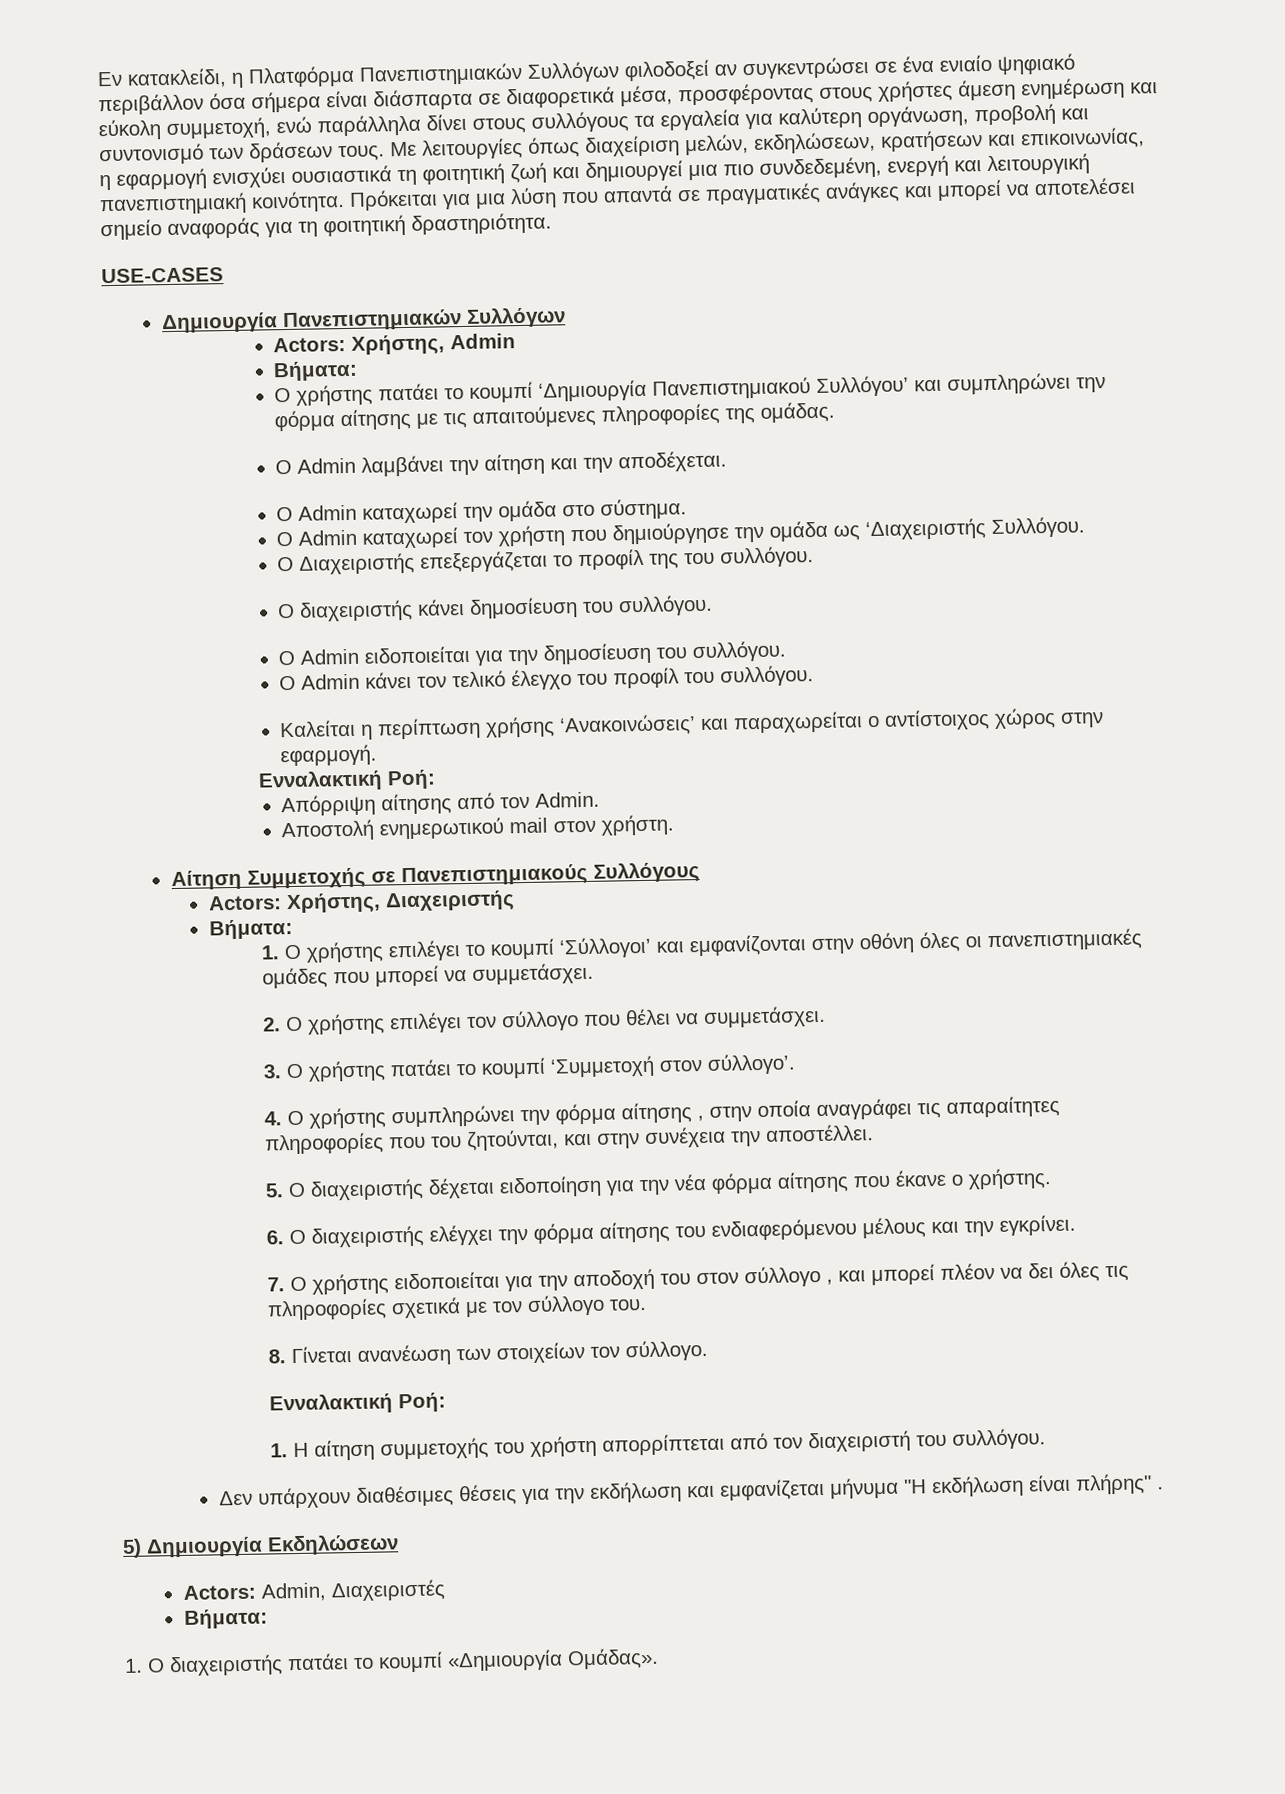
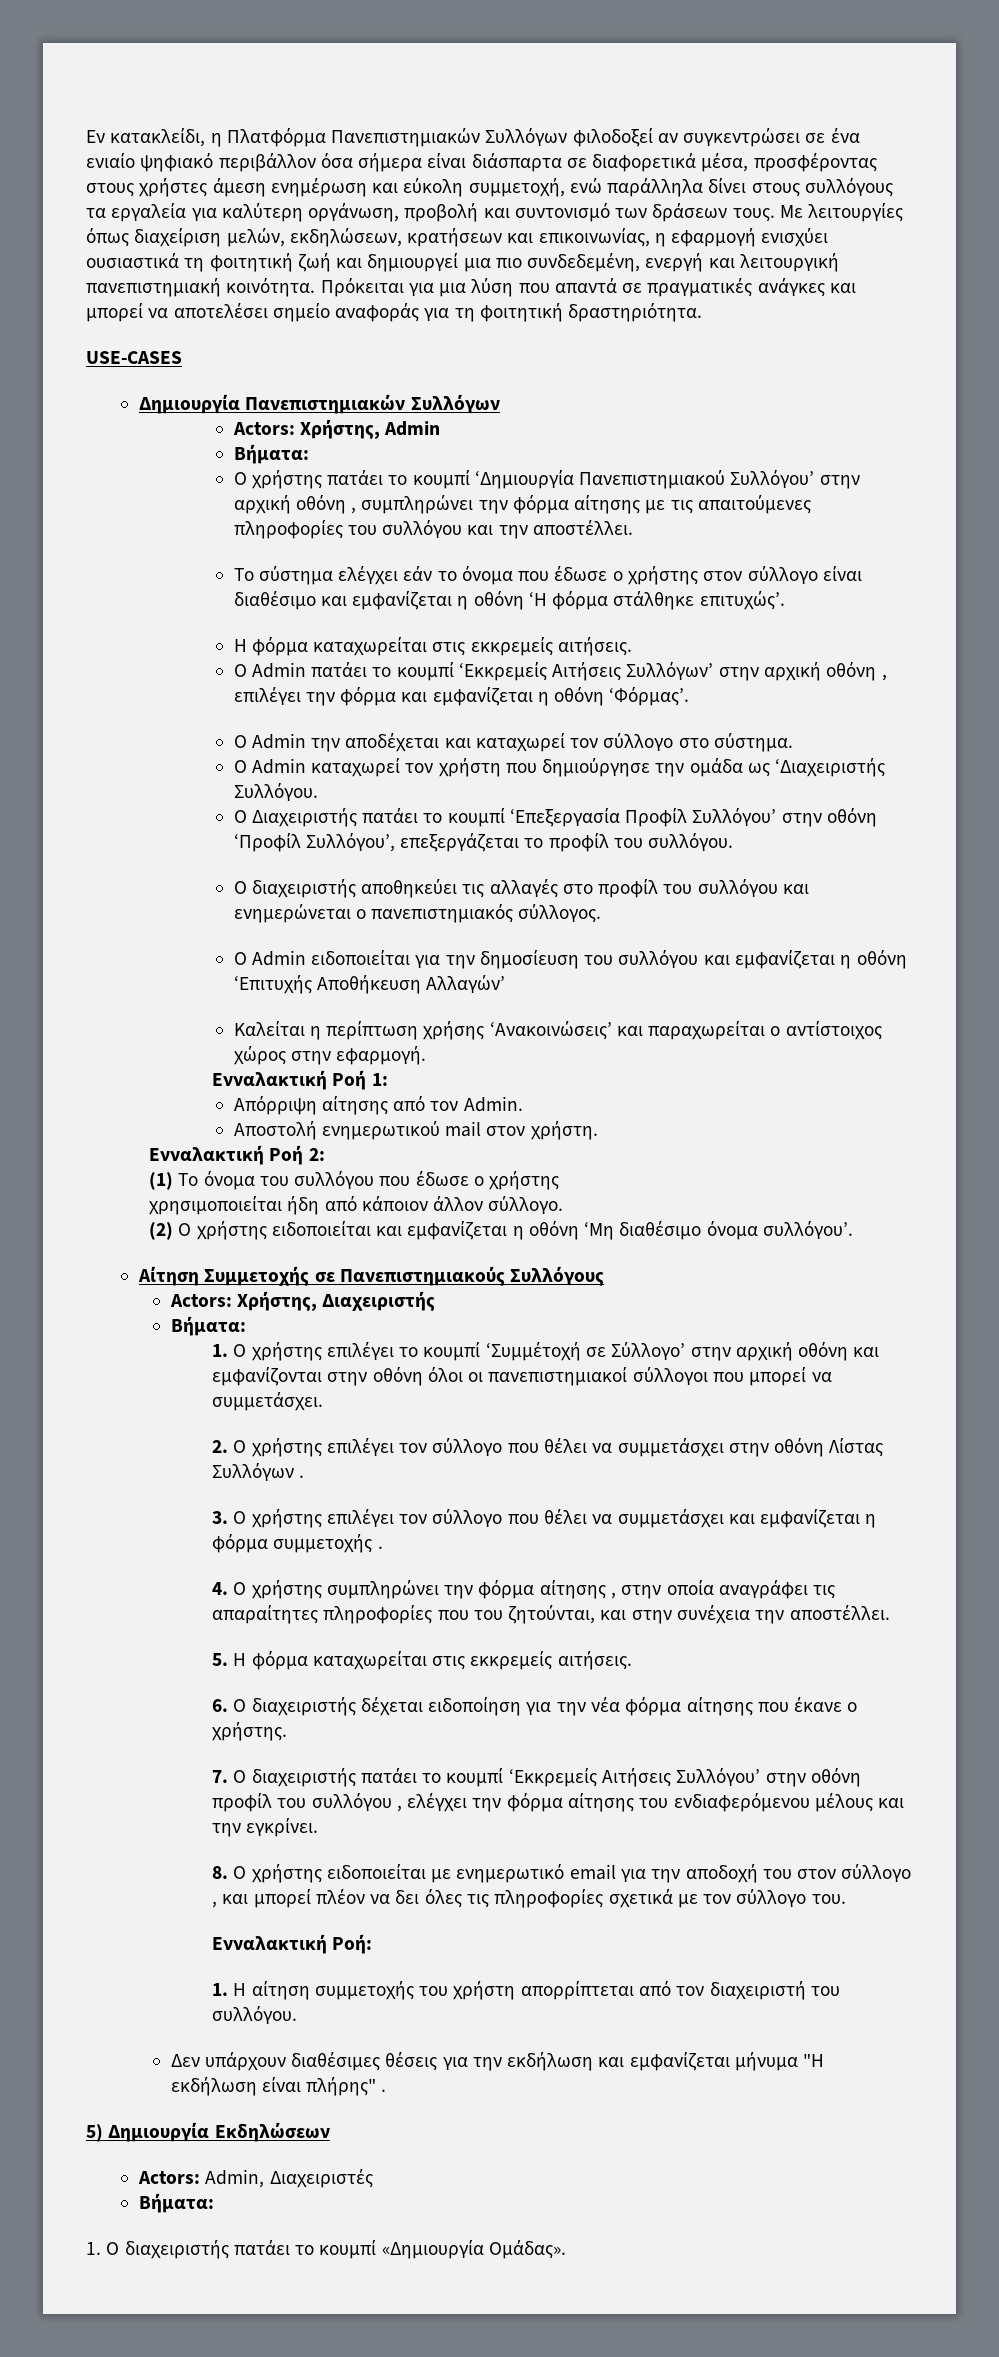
[914,379,943,392] και -> [819,475,860,489] [233,495,357,514] στην αρχική οθόνη ,
[725,401,836,424] [275,450,728,477] [276,500,558,524] της ομάδας. // Ο Admin λαμβάνει την αίτηση και την αποδέχεται. // Ο Αdmin καταχωρεί την ομάδα -> [347,520,633,539] [233,566,862,585] [233,591,785,610] [233,637,632,656] [233,662,887,681] [233,687,690,706] [233,733,674,752] του συλλόγου και την αποστέλλει. // Το σύστημα ελέγχει εάν το όνομα που έδωσε ο χρήστης στον σύλλογο είναι διαθέσιμο και εμφανίζεται η οθόνη ‘Η φόρμα στάλθηκε επιτυχώς’. // Η φόρμα καταχωρείται στις εκκρεμείς αιτήσεις. // Ο Admin πατάει το κουμπί ‘Εκκρεμείς Αιτήσεις Συλλόγων’ στην αρχική οθόνη , επιλέγει την φόρμα και εμφανίζεται η οθόνη ‘Φόρμας’. // Ο Αdmin την αποδέχεται και καταχωρεί τον σύλλογο
(416, 563) none -> [362,808,877,827] [233,833,395,852] πατάει το κουμπί ‘Επεξεργασία Προφίλ Συλλόγου’ στην οθόνη ‘Προφίλ Συλλόγου’,
[649,553,680,569] της -> (609, 842) none
[417,594,714,619] κάνει δημοσίευση του συλλόγου. -> [361,879,809,898] [233,904,602,923] αποθηκεύει τις αλλαγές στο προφίλ του συλλόγου και ενημερώνεται ο πανεπιστημιακός σύλλογος.
[692,640,787,663] [279,665,815,691] συλλόγου. // Ο Admin κάνει τον τελικό έλεγχο του προφίλ του συλλόγου. -> [618,950,907,969] [233,975,506,994] συλλόγου και εμφανίζεται η οθόνη ‘Επιτυχής Αποθήκευση Αλλαγών’
[386,769,436,790] Ροή: -> [332,1070,388,1090] Ροή 1:
(675, 825) none -> [149,1145,325,1165] [149,1171,560,1190] [149,1196,564,1215] [149,1221,853,1240] // Ενναλακτική Ροή 2: // (1) Το όνομα του συλλόγου που έδωσε ο χρήστης // χρησιμοποιείται ήδη από κάποιον άλλον σύλλογο. // (2) Ο χρήστης ειδοποιείται και εμφανίζεται η οθόνη ‘Μη διαθέσιμο όνομα συλλόγου’.
[558,928,1142,959] [261,967,328,989] ‘Σύλλογοι’ και εμφανίζονται στην οθόνη όλες οι πανεπιστημιακές ομάδες -> [485,1342,880,1361] [212,1367,708,1386] ‘Συμμέτοχή σε Σύλλογο’ στην αρχική οθόνη και εμφανίζονται στην οθόνη όλοι οι πανεπιστημιακοί σύλλογοι
[702,1005,826,1028] [262,1053,796,1082] συμμετάσχει. // 3. Ο χρήστης πατάει το κουμπί ‘Συμμετοχή στον σύλλογο’. -> [617,1438,884,1457] [212,1463,305,1482] [212,1509,877,1528] [212,1534,383,1553] συμμετάσχει στην οθόνη Λίστας Συλλόγων . // 3. Ο χρήστης επιλέγει τον σύλλογο που θέλει να συμμετάσχει και εμφανίζεται η φόρμα συμμετοχής .
(284, 1190) none -> [233,1651,632,1670] [212,1699,229,1712] Η φόρμα καταχωρείται στις εκκρεμείς αιτήσεις. // 6.
[265,1225,424,1248] 6. Ο διαχειριστής -> [212,1768,861,1787] [212,1793,402,1812] 7. Ο διαχειριστής πατάει το κουμπί ‘Εκκρεμείς Αιτήσεις Συλλόγου’ στην οθόνη προφίλ του συλλόγου ,
[266,1271,500,1295] 7. Ο χρήστης ειδοποιείται -> [212,1864,616,1883] 8. Ο χρήστης ειδοποιείται με ενημερωτικό email
[267,1339,708,1366] // 8. Γίνεται ανανέωση των στοιχείων τον σύλλογο. -> (846, 1899) none

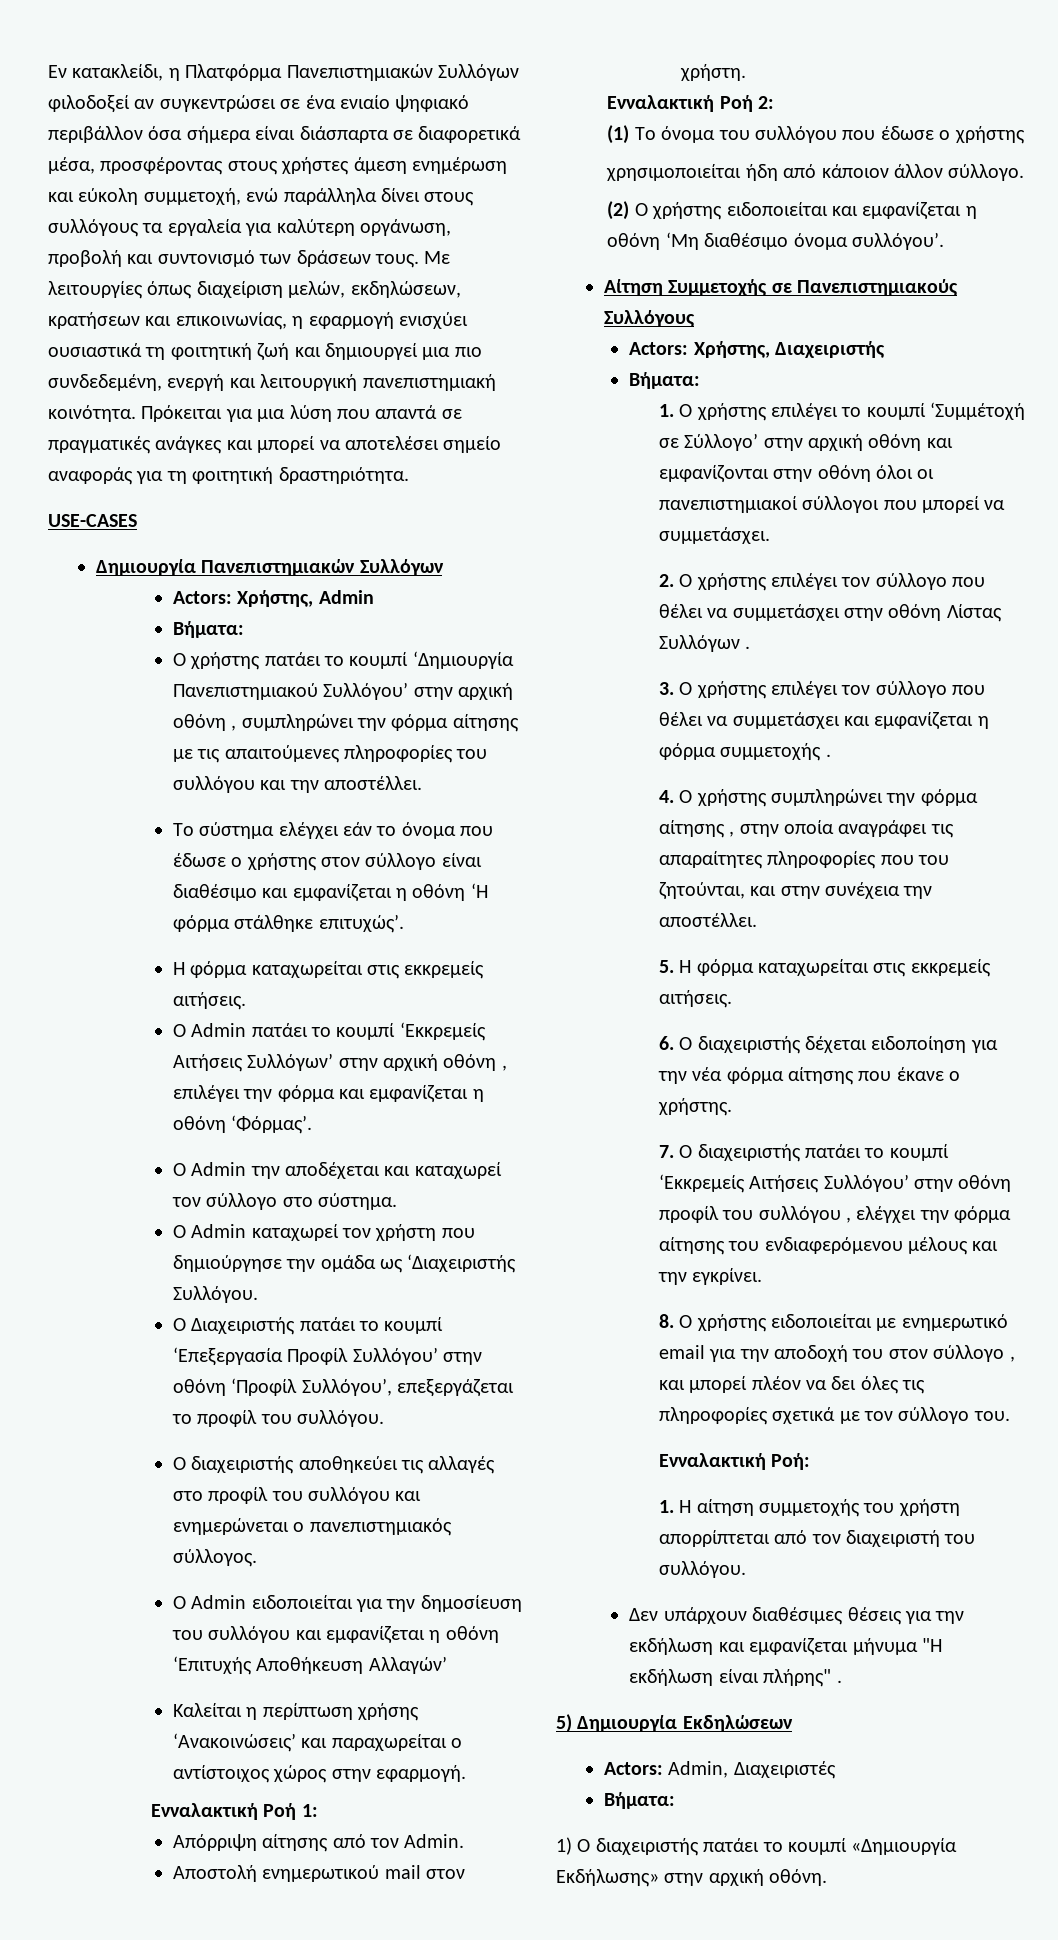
[86,2242,101,2255] 1. -> [556,1837,572,1855] 1)
[488,2240,566,2259] Ομάδας». -> [556,1869,828,1887] Εκδήλωσης» στην αρχική οθόνη.

